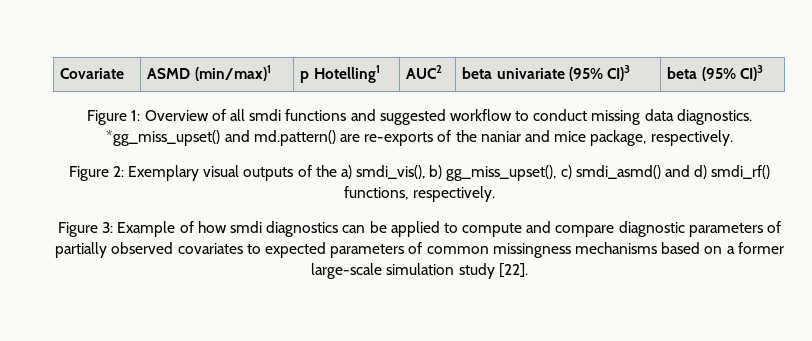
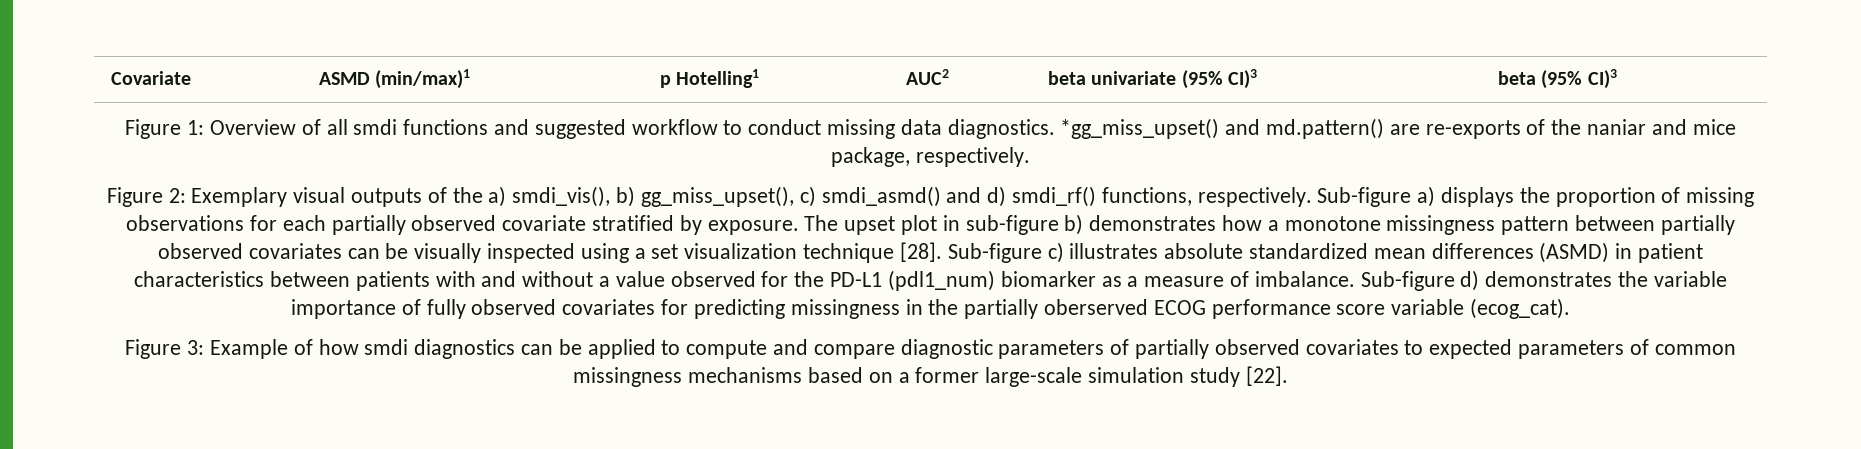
(495, 194) none -> [1317,186,1755,207] [126,214,1735,235] [158,242,1703,263] [134,270,1727,291] [291,298,1570,319] Sub-figure a) displays the proportion of missing observations for each partially observed covariate stratified by exposure. The upset plot in sub-figure b) demonstrates how a monotone missingness pattern between partially observed covariates can be visually inspected using a set visualization technique [28]. Sub-figure c) illustrates absolute standardized mean differences (ASMD) in patient characteristics between patients with and without a value observed for the PD-L1 (pdl1_num) biomarker as a measure of imbalance. Sub-figure d) demonstrates the variable importance of fully observed covariates for predicting missingness in the partially oberserved ECOG performance score variable (ecog_cat).

